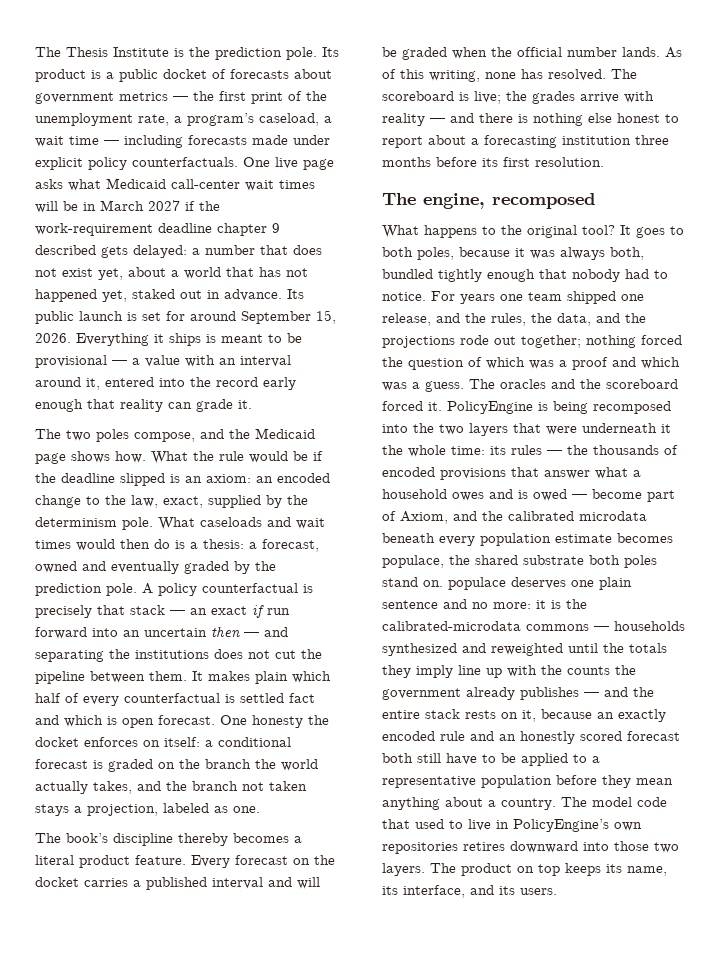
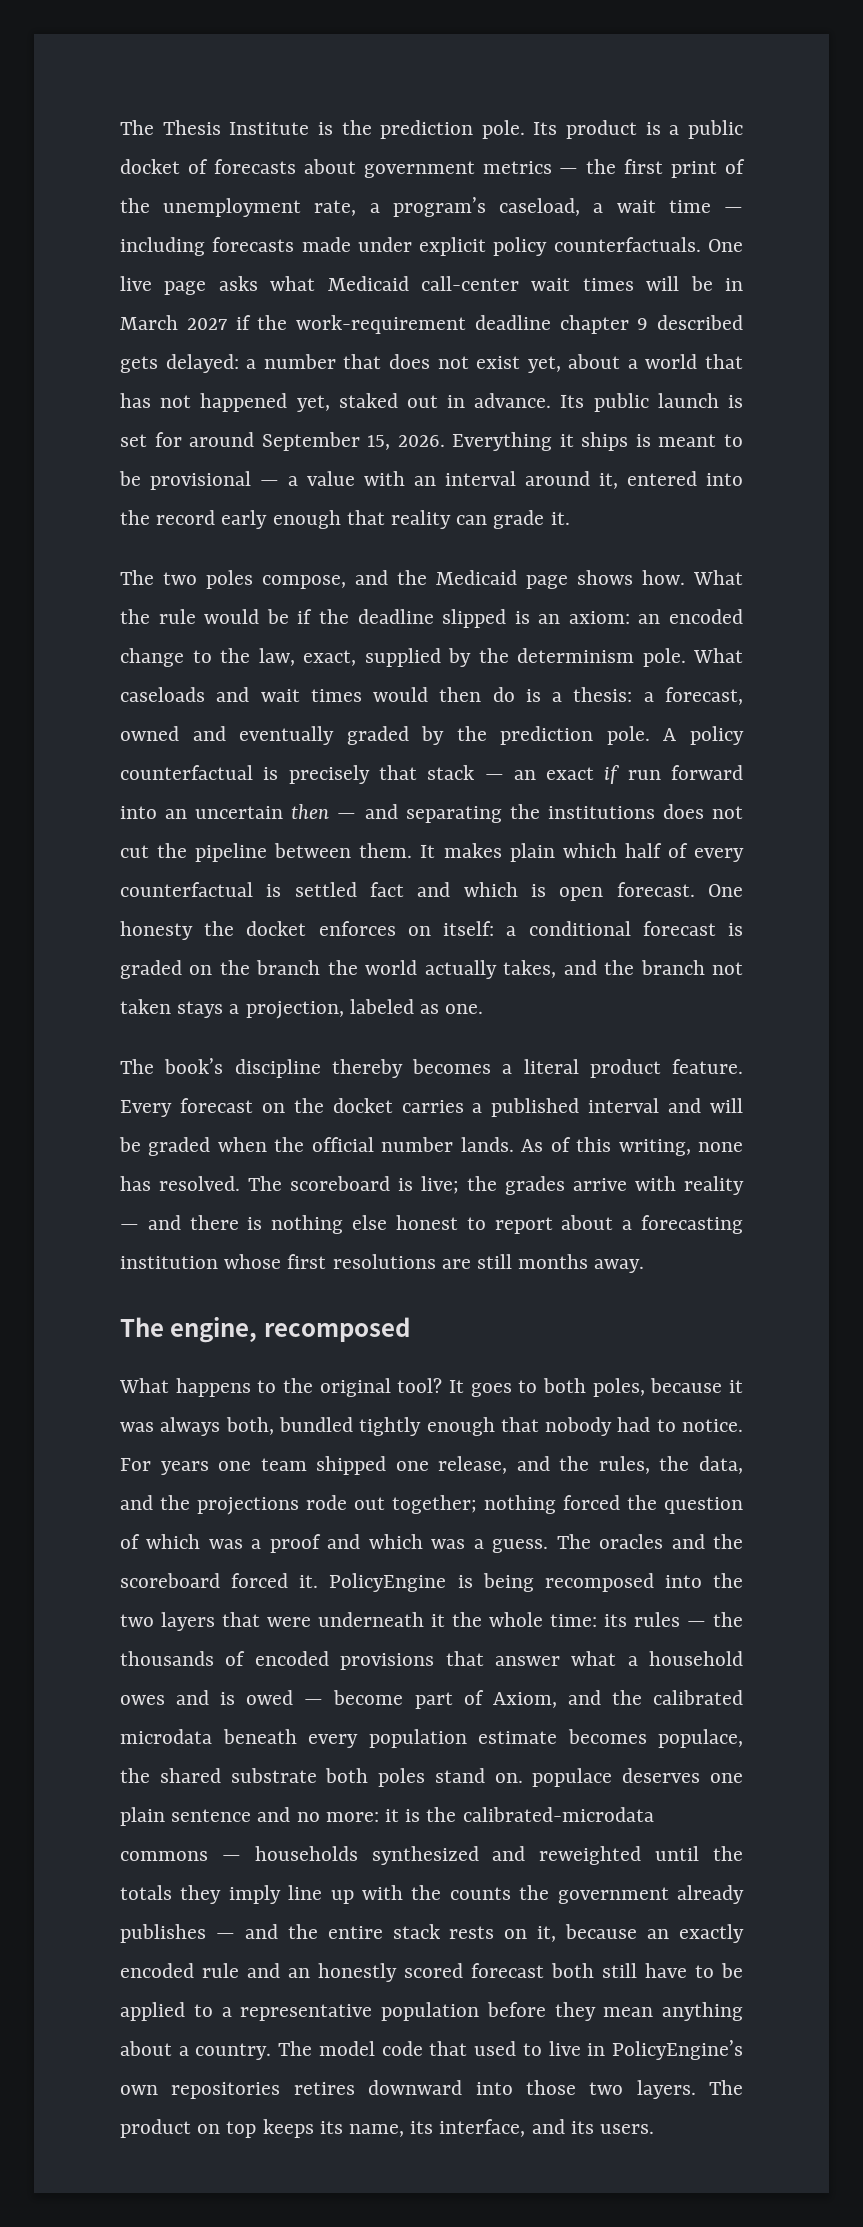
[635,135,669,145] [382,157,604,167] three months before its first resolution. -> [224,1254,645,1273] whose first resolutions are still months away.

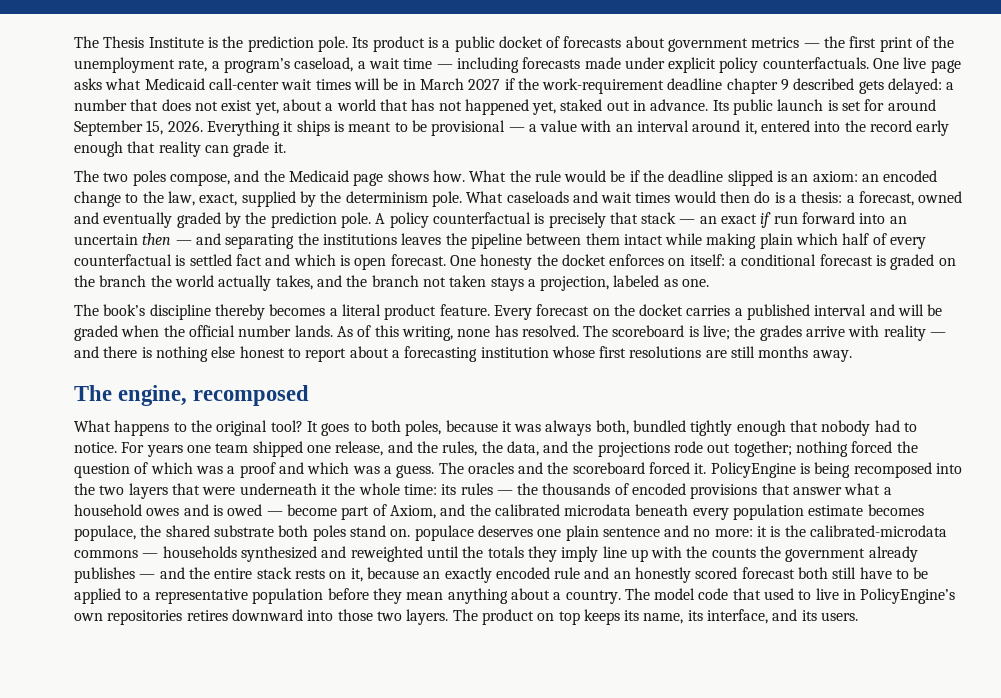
[662,804,744,819] [120,843,502,862] does not cut the pipeline between them. It makes -> [401,233,757,249] leaves the pipeline between them intact while making

